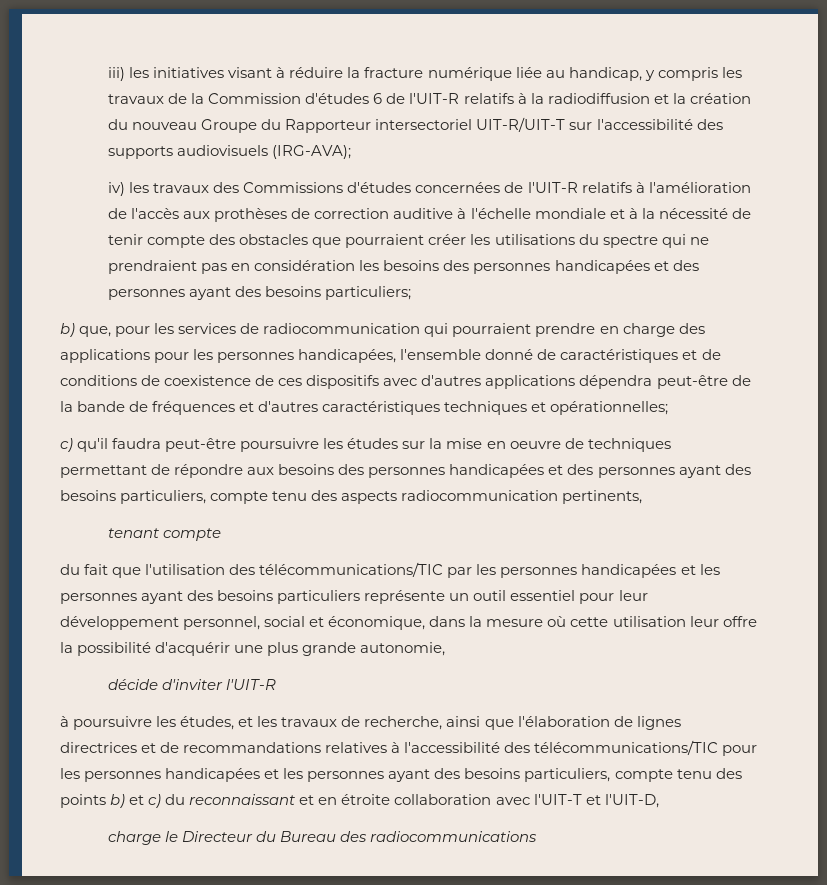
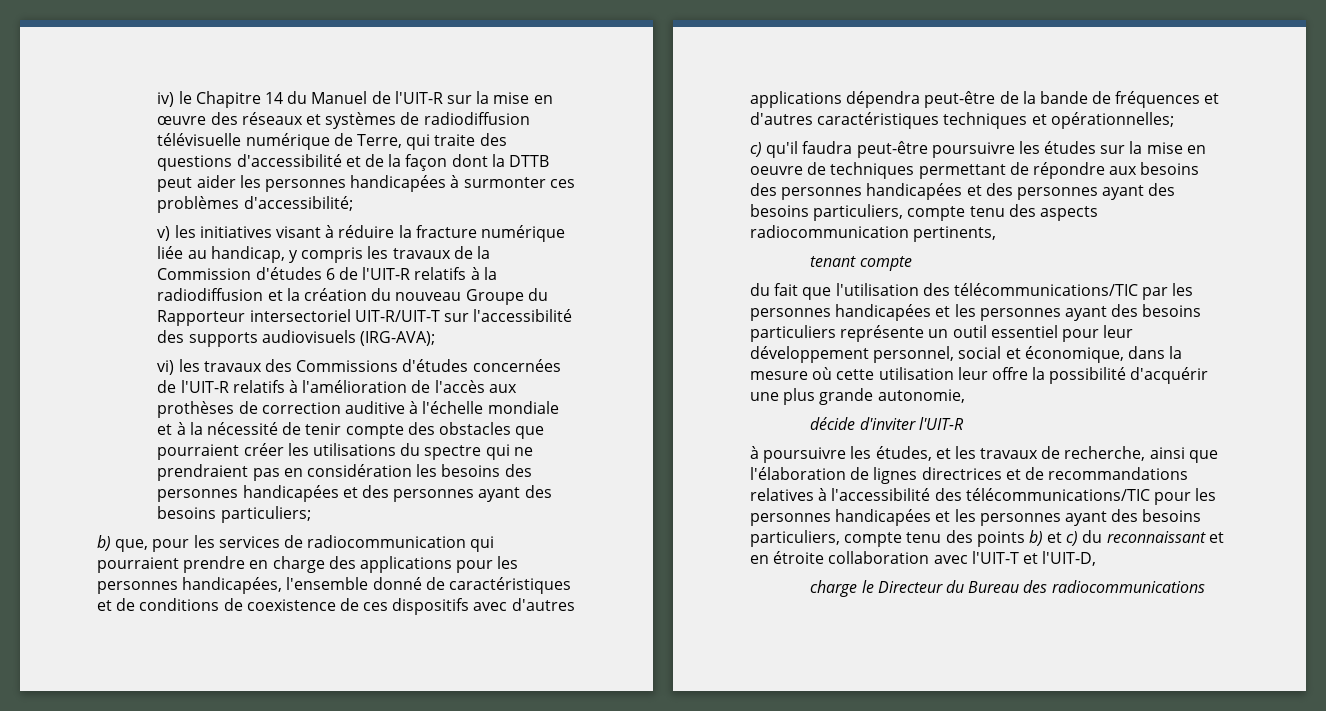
[108,67,126,81] iii) -> [157,91,553,108] [157,112,530,129] [157,133,507,150] [157,154,549,171] [157,175,575,192] [157,196,353,213] [157,226,171,241] iv) le Chapitre 14 du Manuel de l'UIT-R sur la mise en œuvre des réseaux et systèmes de radiodiffusion télévisuelle numérique de Terre, qui traite des questions d'accessibilité et de la façon dont la DTTB peut aider les personnes handicapées à surmonter ces problèmes d'accessibilité; // v)
[108,182,126,196] iv) -> [157,360,175,375] vi)

